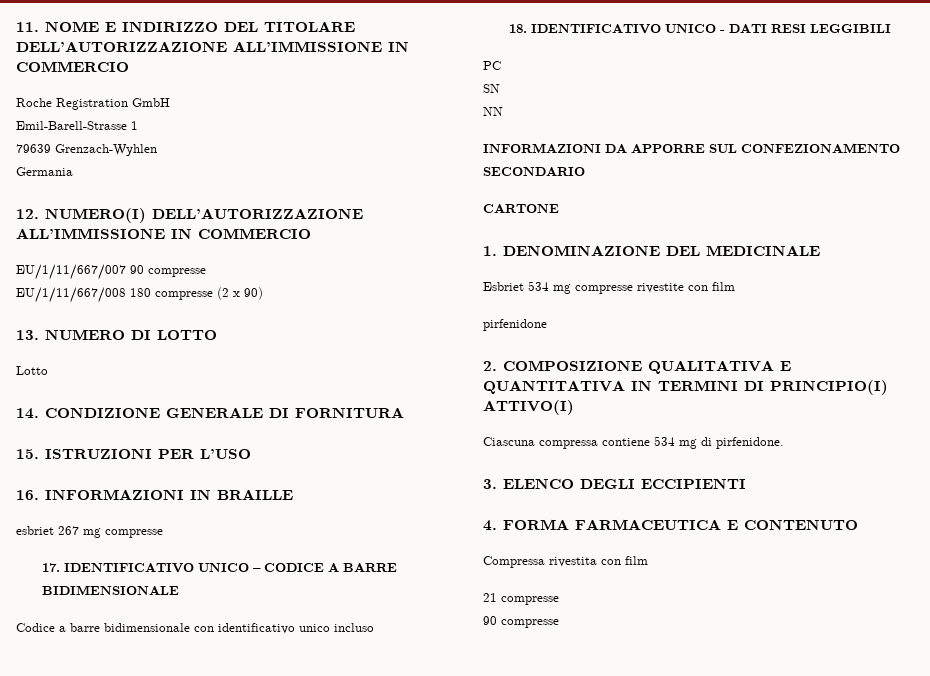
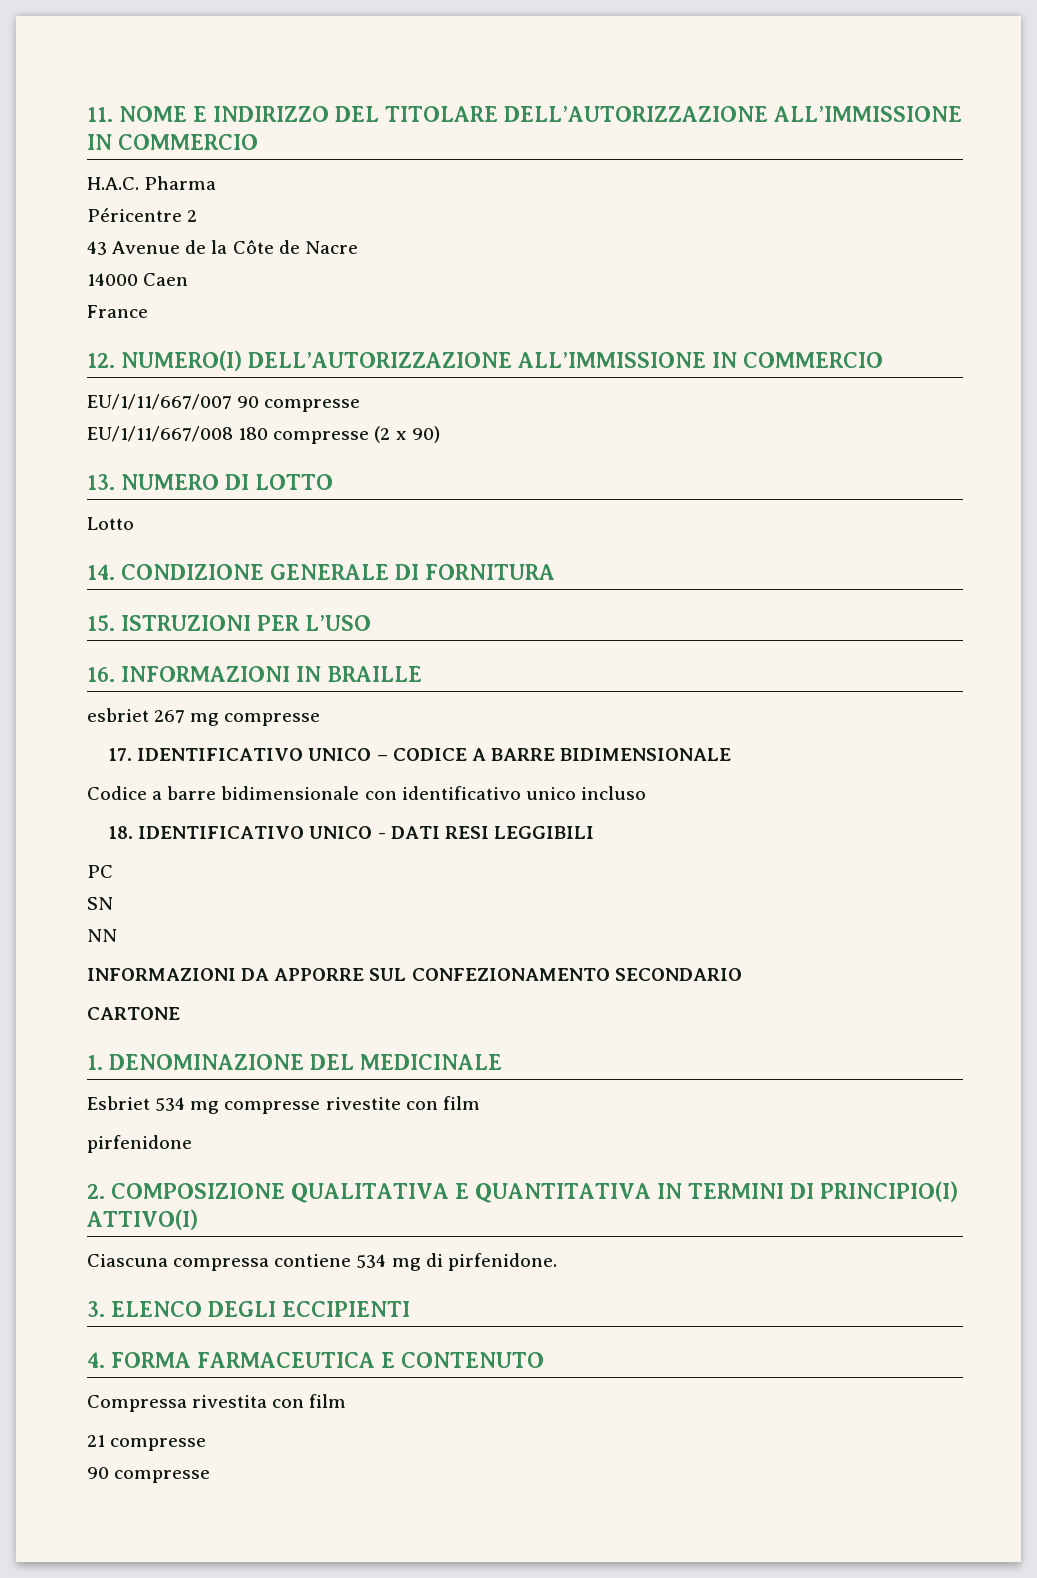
[16,98,170,110] [16,121,138,130] [16,144,157,156] [16,167,73,176] Roche Registration GmbH // Emil-Barell-Strasse 1 // 79639 Grenzach-Wyhlen // Germania -> [87,176,217,190] [87,208,198,222] [87,240,358,255] [87,273,189,286] [87,305,148,318] H.A.C. Pharma // Péricentre 2 // 43 Avenue de la Côte de Nacre // 14000 Caen // France

